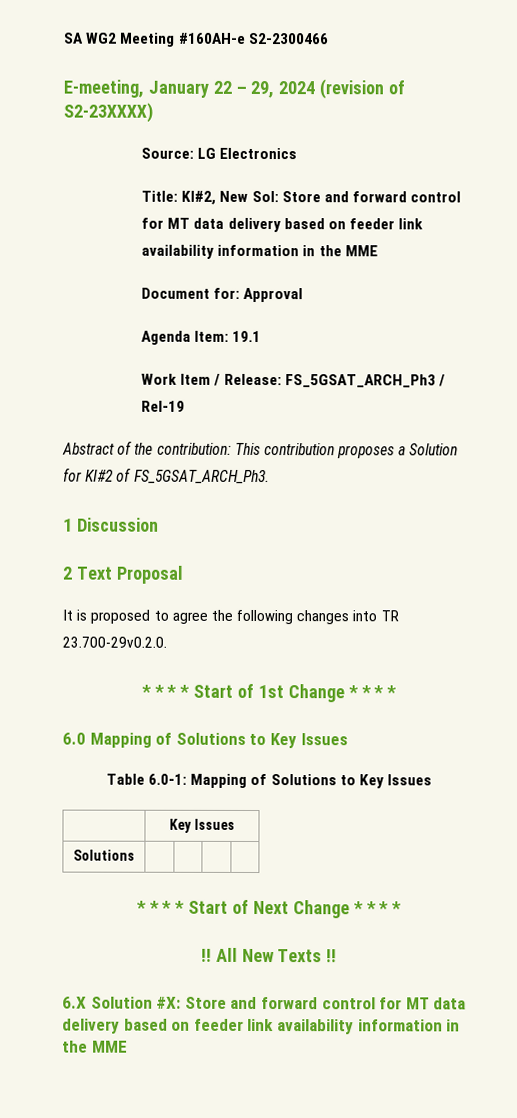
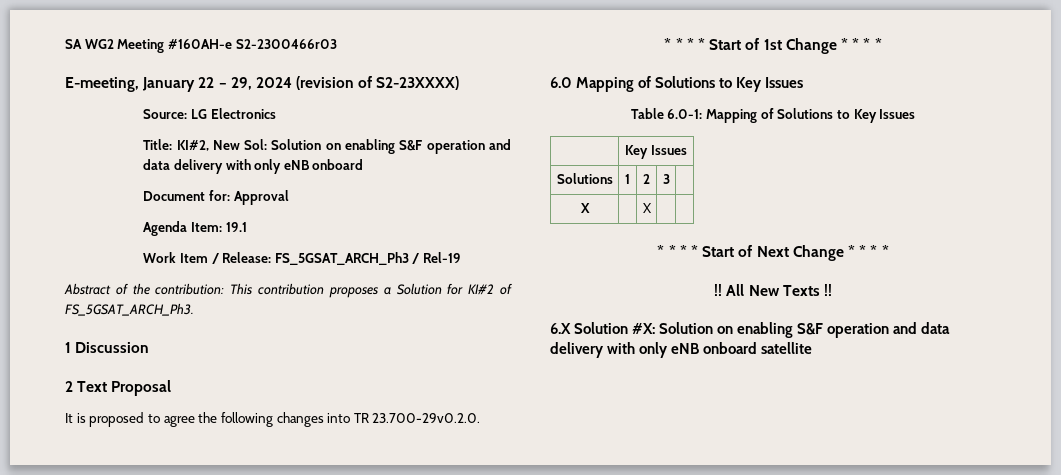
[247,32,329,45] S2-2300466 -> [235,39,337,49] S2-2300466r03
[281,191,462,203] [141,217,424,233] [141,244,378,259] Store and forward control for MT data delivery based on feeder link availability information in the MME -> [271,139,511,154] [143,159,364,174] Solution on enabling S&F operation and data delivery with only eNB onboard
(135, 855) | -> [625,174,630,184] [643,174,650,184] [662,174,670,184] [579,203,590,213] [642,203,652,213] 1 | 2 | 3 | // X | | X
[184,996,467,1010] [62,1018,461,1035] [62,1040,128,1053] Store and forward control for MT data delivery based on feeder link availability information in the MME -> [659,322,951,338] [550,342,813,358] Solution on enabling S&F operation and data delivery with only eNB onboard satellite

